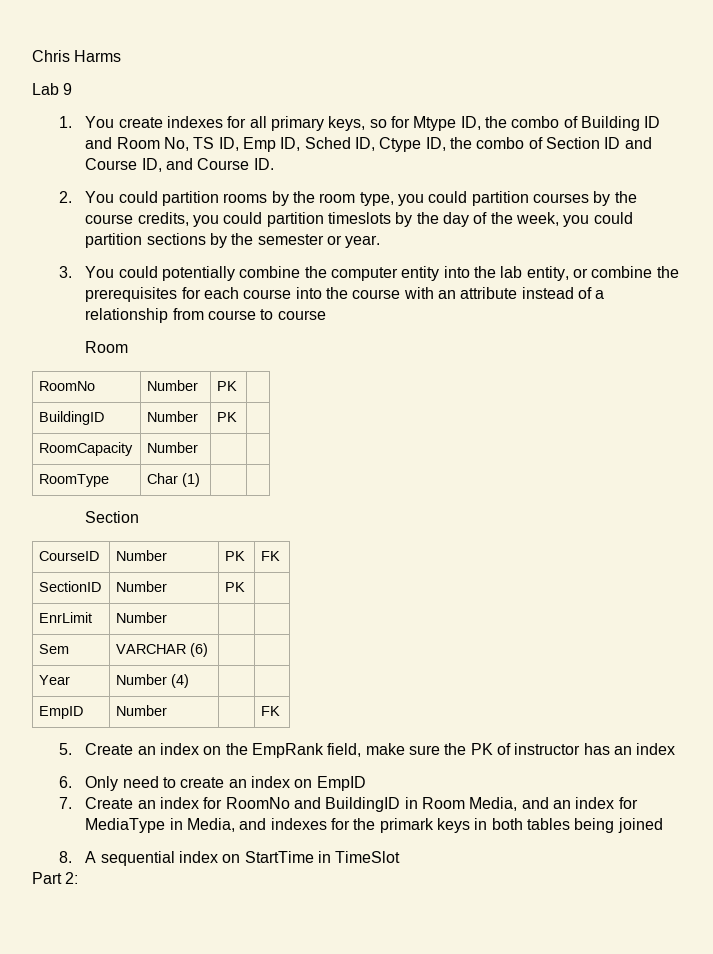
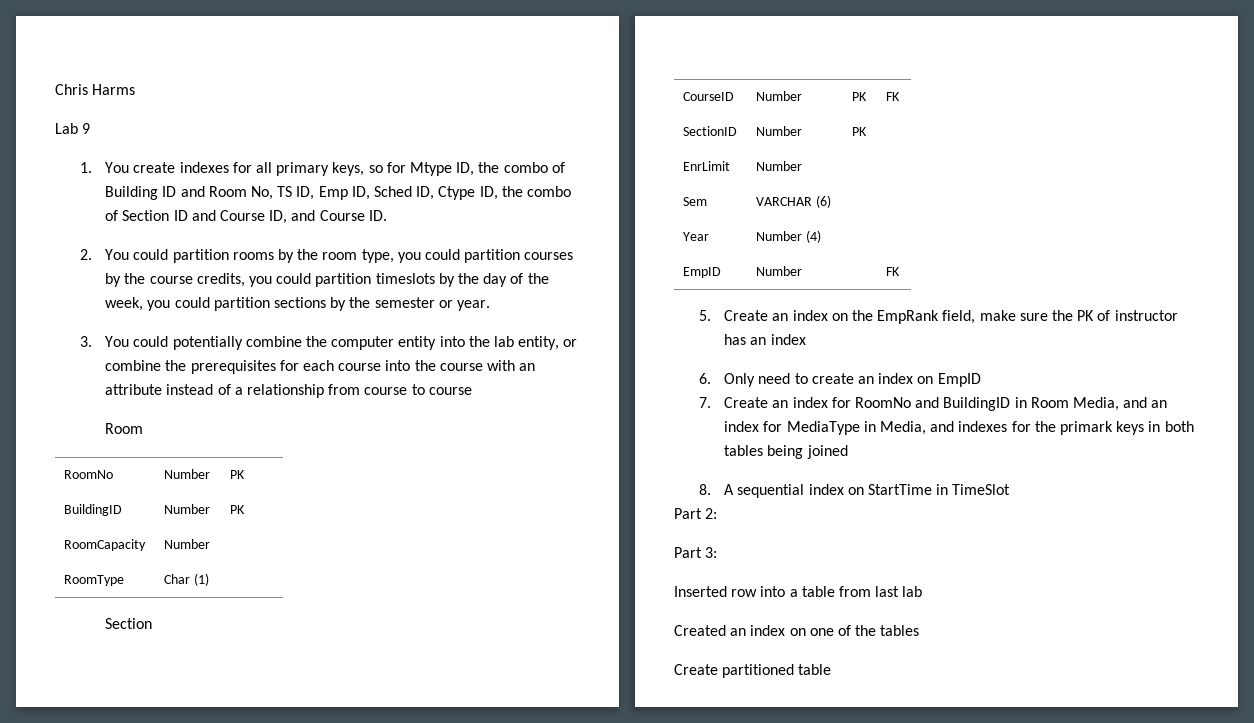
(79, 878) none -> [674,547,718,558] [674,586,923,597] [674,625,920,636] [674,664,832,678] // Part 3: // Inserted row into a table from last lab // Created an index on one of the tables // Create partitioned table

